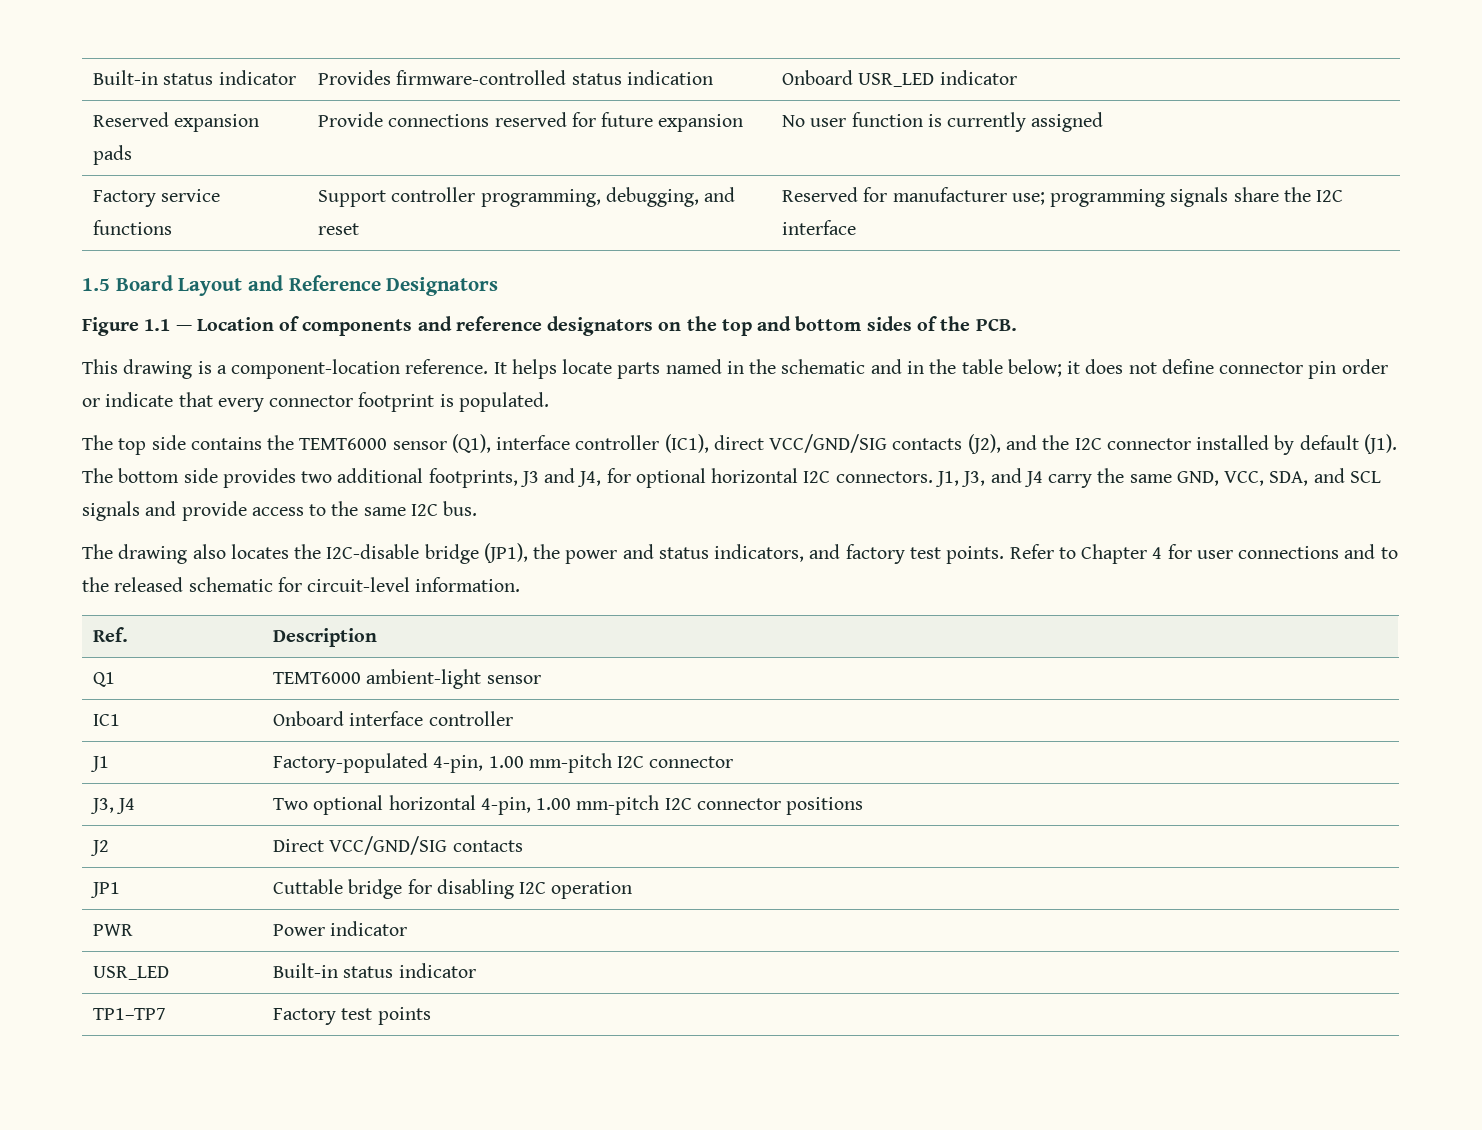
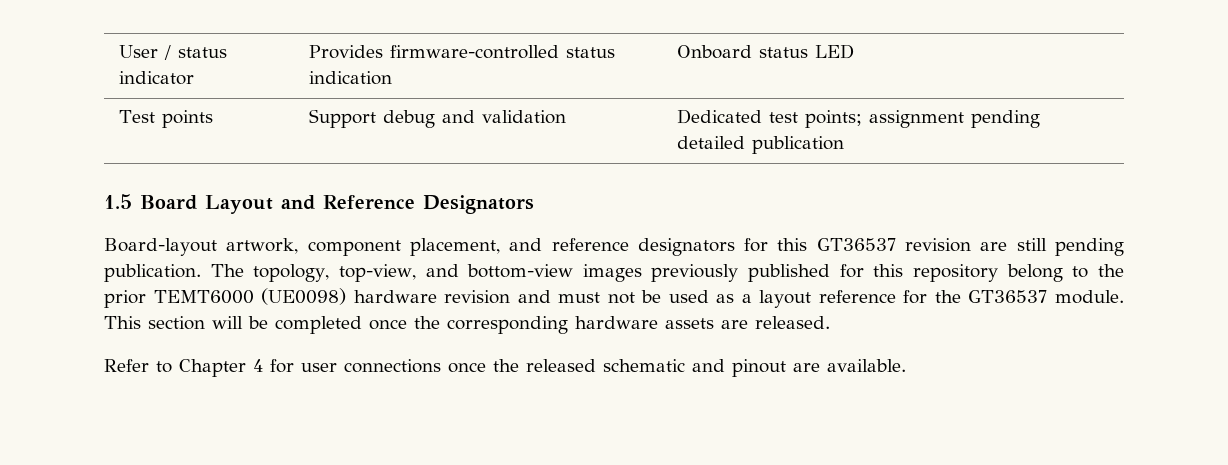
[93,70,159,85] Built-in -> [118,45,171,60] User /
[858,70,1017,87] [93,112,260,132] [93,145,133,165] [318,112,744,132] [782,112,1104,132] [93,189,221,207] [93,220,173,235] [318,187,736,207] [318,223,360,235] [782,187,1344,207] [782,220,857,235] USR_LED indicator // Reserved expansion pads | Provide connections reserved for future expansion | No user function is currently assigned // Factory service functions | Support controller programming, debugging, and reset | Reserved for manufacturer use; programming signals share the I2C interface -> [758,44,854,59] [118,110,213,128] [308,109,566,128] [676,109,1040,128] [676,136,844,154] status LED // Test points | Support debug and validation | Dedicated test points; assignment pending detailed publication
[82,316,1017,336] [82,359,1388,379] [82,392,549,412] [82,434,1397,455] [82,468,1381,488] [82,501,478,521] [82,543,1005,564] Figure 1.1 — Location of components and reference designators on the top and bottom sides of the PCB. // This drawing is a component-location reference. It helps locate parts named in the schematic and in the table below; it does not define connector pin order or indicate that every connector footprint is populated. // The top side contains the TEMT6000 sensor (Q1), interface controller (IC1), direct VCC/GND/SIG contacts (J2), and the I2C connector installed by default (J1). The bottom side provides two additional footprints, J3 and J4, for optional horizontal I2C connectors. J1, J3, and J4 carry the same GND, VCC, SDA, and SCL signals and provide access to the same I2C bus. // The drawing also locates the I2C-disable bridge (JP1), the power and status indicators, and factory test points. -> [104,238,1124,256] [104,264,1125,282] [104,288,1124,308] [104,316,830,334] Board-layout artwork, component placement, and reference designators for this GT36537 revision are still pending publication. The topology, top-view, and bottom-view images previously published for this repository belong to the prior TEMT6000 (UE0098) hardware revision and must not be used as a layout reference for the GT36537 module. This section will be completed once the corresponding hardware assets are released. //
[1344,544,1398,559] and to -> [448,362,486,373] once
[277,577,521,592] [93,627,129,642] [273,628,378,647] [93,672,116,687] [273,669,541,689] [93,714,121,726] [273,711,513,726] [90,756,110,772] [273,753,734,773] [90,798,136,814] [273,795,864,815] [90,840,110,856] [273,836,523,855] [90,882,121,898] [273,879,633,899] [93,924,134,936] [273,921,408,936] [93,966,170,980] [273,963,476,978] [93,1008,167,1020] [273,1007,431,1025] for circuit-level information. // Ref. | Description // Q1 | TEMT6000 ambient-light sensor // IC1 | Onboard interface controller // J1 | Factory-populated 4-pin, 1.00 mm-pitch I2C connector // J3, J4 | Two optional horizontal 4-pin, 1.00 mm-pitch I2C connector positions // J2 | Direct VCC/GND/SIG contacts // JP1 | Cuttable bridge for disabling I2C operation // PWR | Power indicator // USR_LED | Built-in status indicator // TP1–TP7 | Factory test points -> [692,359,906,377] and pinout are available.

